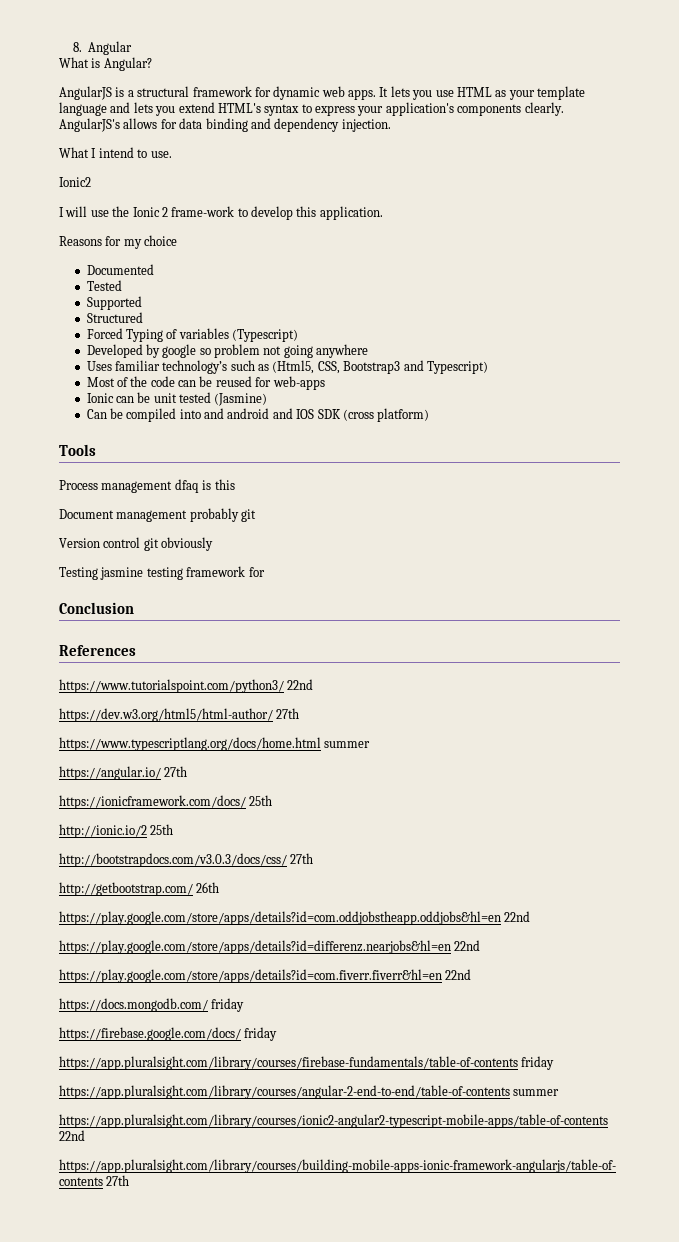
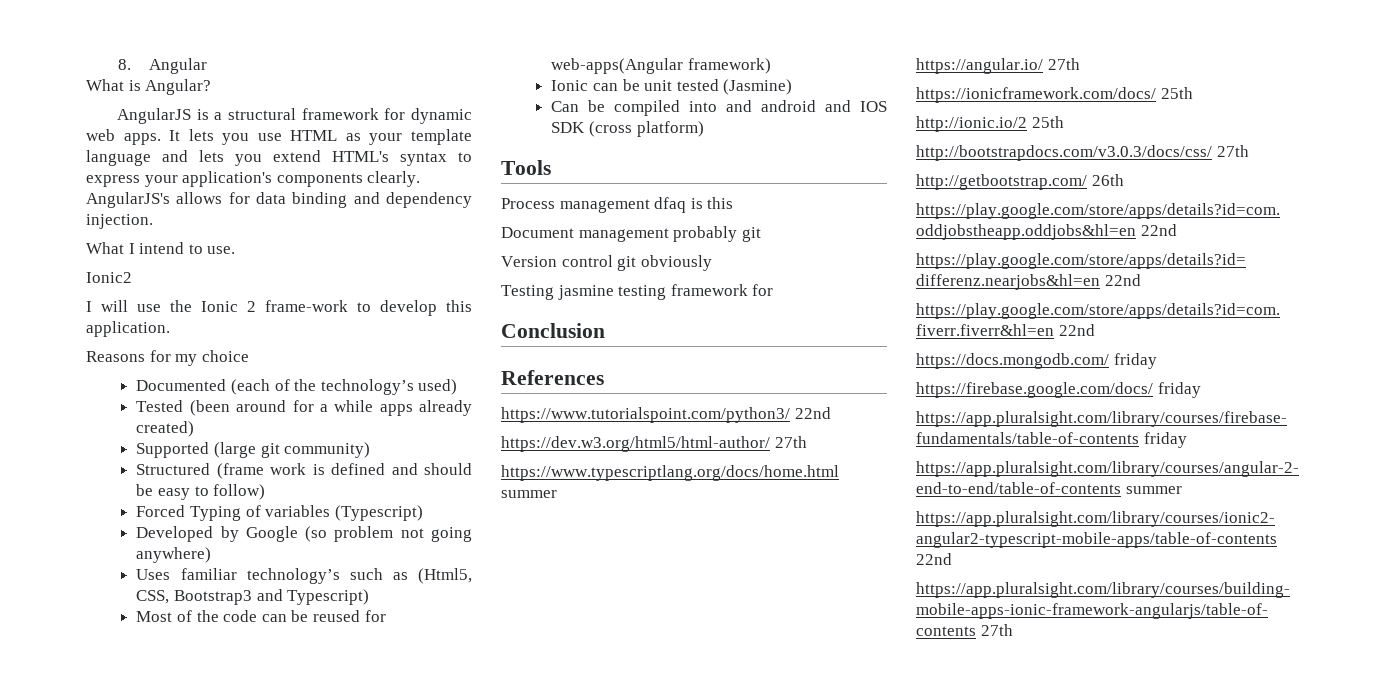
[86,280,122,291] [86,296,142,310] [86,312,143,323] // Tested // Supported // Structured -> [230,379,458,395] [136,400,472,416] [136,421,195,437] [136,442,371,458] [136,463,472,479] [136,484,266,500] (each of the technology’s used) // Tested (been around for a while apps already created) // Supported (large git community) // Structured (frame work is defined and should be easy to follow)
[162,344,211,358] google so -> [245,526,328,542] Google (so
[316,344,369,358] anywhere -> [136,547,212,563] anywhere)
[272,376,325,390] web-apps -> [551,58,771,74] web-apps(Angular framework)

